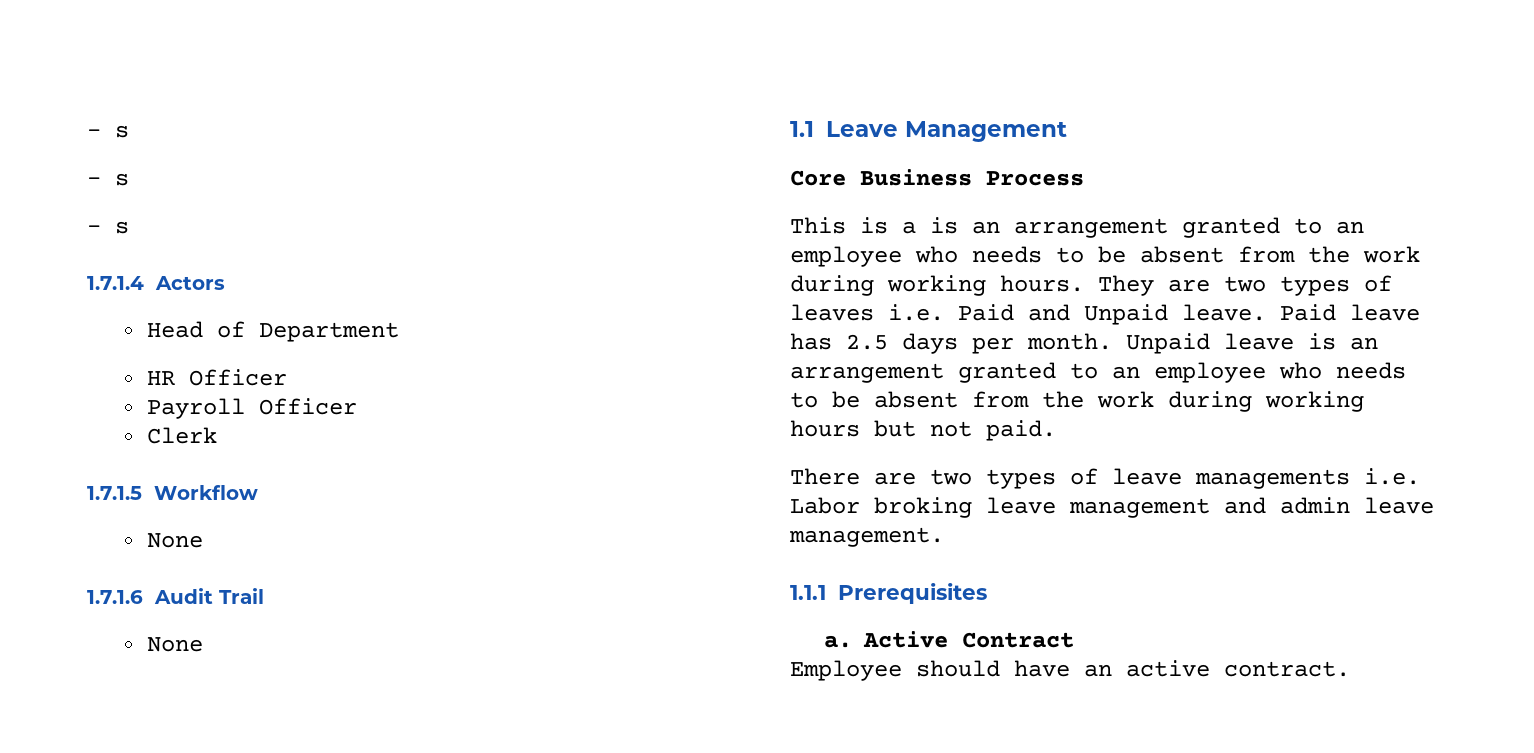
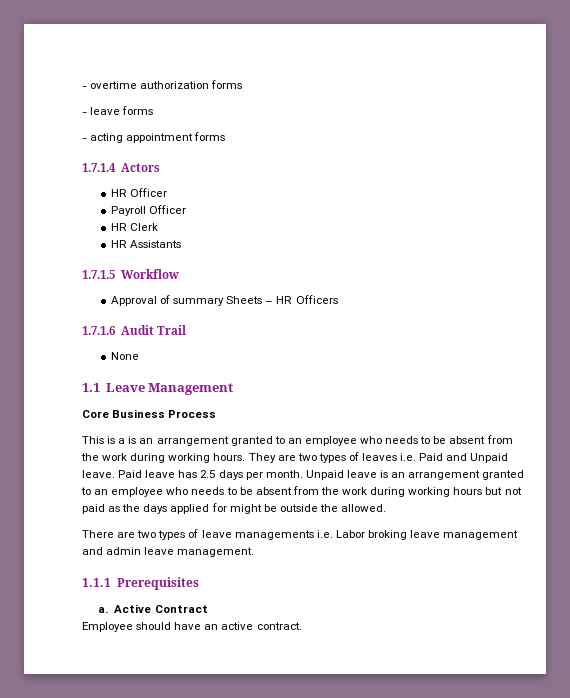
[87,125,129,138] [87,173,129,186] [87,221,129,234] - s // - s // - s -> [82,80,243,89] [82,106,154,115] [82,132,226,143] - overtime authorization forms // - leave forms // - acting appointment forms
[147,321,400,342] // Head of Department -> (160, 167) none
(358, 406) none -> [110,223,127,231] HR
(218, 435) none -> [110,240,181,248] // HR Assistants
[147,533,204,548] // None -> [110,295,338,306] // Approval of summary Sheets – HR Officers
[986,420,1056,441] paid. -> [82,503,387,514] paid as the days applied for might be outside the allowed.

